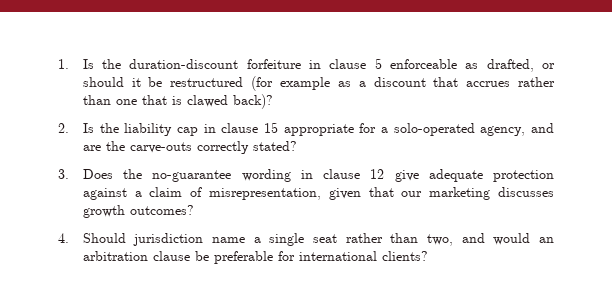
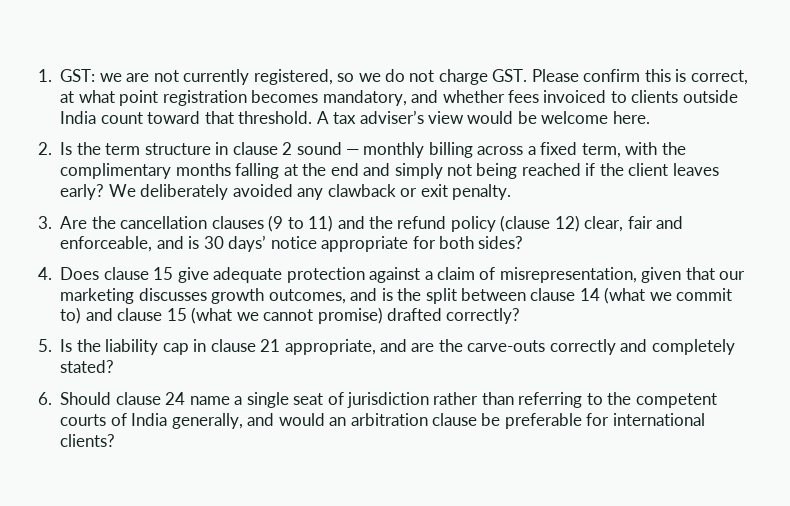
[82,58,555,72] [82,76,555,91] [82,94,273,109] [58,122,554,136] [82,141,297,154] [58,169,385,182] Is the duration-discount forfeiture in clause 5 enforceable as drafted, or should it be restructured (for example as a discount that accrues rather than one that is clawed back)? // 2. Is the liability cap in clause 15 appropriate for a solo-operated agency, and are the carve-outs correctly stated? // 3. Does the no-guarantee wording in clause 12 -> [60,69,748,85] [60,90,738,106] [60,110,650,124] [38,142,686,158] [60,163,719,179] [60,184,511,200] [38,215,684,232] [60,235,524,252] [38,267,174,280] GST: we are not currently registered, so we do not charge GST. Please confirm this is correct, at what point registration becomes mandatory, and whether fees invoiced to clients outside India count toward that threshold. A tax adviser’s view would be welcome here. // 2. Is the term structure in clause 2 sound — monthly billing across a fixed term, with the complimentary months falling at the end and simply not being reached if the client leaves early? We deliberately avoided any clawback or exit penalty. // 3. Are the cancellation clauses (9 to 11) and the refund policy (clause 12) clear, fair and enforceable, and is 30 days’ notice appropriate for both sides? // 4. Does clause 15
[129,205,194,215] [58,233,454,246] outcomes? // 4. Should jurisdiction name a single seat rather than two, -> [268,287,733,304] [60,307,521,324] [38,339,735,355] [60,360,115,373] [38,392,717,408] [60,413,243,429] outcomes, and is the split between clause 14 (what we commit to) and clause 15 (what we cannot promise) drafted correctly? // 5. Is the liability cap in clause 21 appropriate, and are the carve-outs correctly and completely stated? // 6. Should clause 24 name a single seat of jurisdiction rather than referring to the competent courts of India generally,

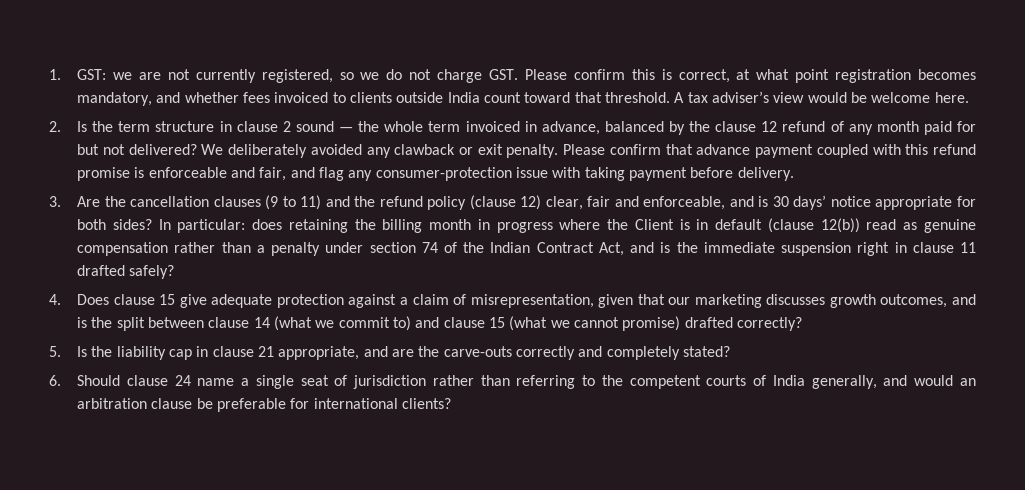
[363,142,686,158] [60,163,719,179] [60,184,105,200] monthly billing across a fixed term, with the complimentary months falling at the end and simply not being reached if the client leaves early? -> [358,121,976,135] [77,144,197,155] the whole term invoiced in advance, balanced by the clause 12 refund of any month paid for but not delivered?
(511, 192) none -> [563,144,976,158] [77,167,794,181] Please confirm that advance payment coupled with this refund promise is enforceable and fair, and flag any consumer-protection issue with taking payment before delivery.
(524, 242) none -> [158,218,977,233] [77,242,977,256] [77,265,175,279] In particular: does retaining the billing month in progress where the Client is in default (clause 12(b)) read as genuine compensation rather than a penalty under section 74 of the Indian Contract Act, and is the immediate suspension right in clause 11 drafted safely?

